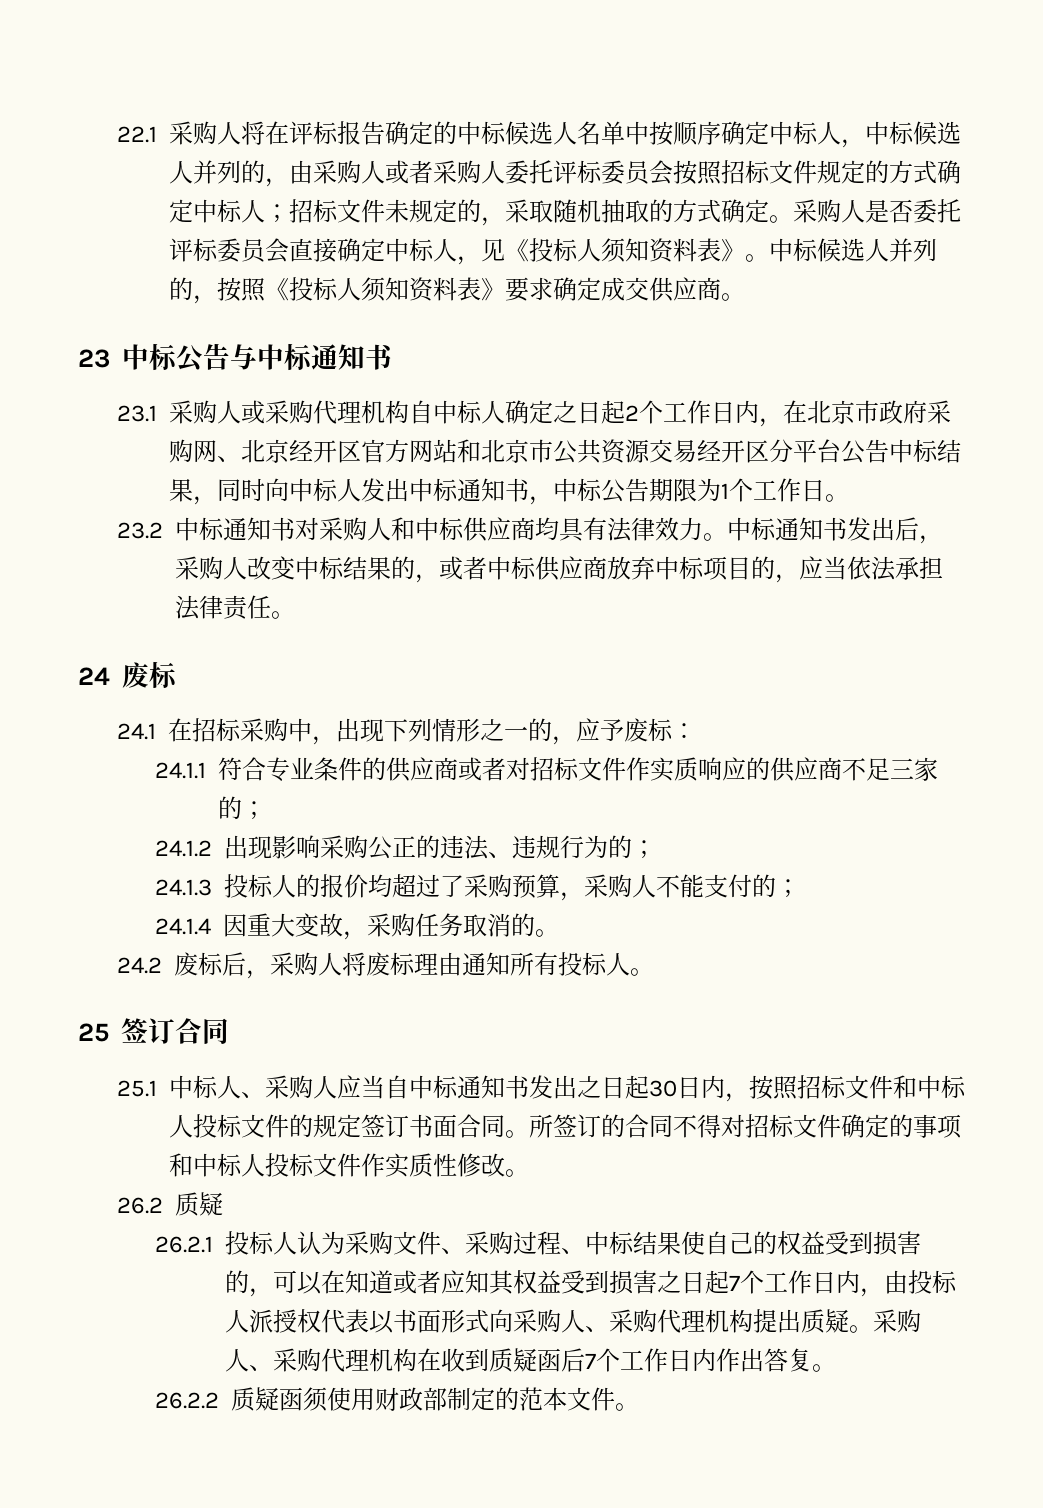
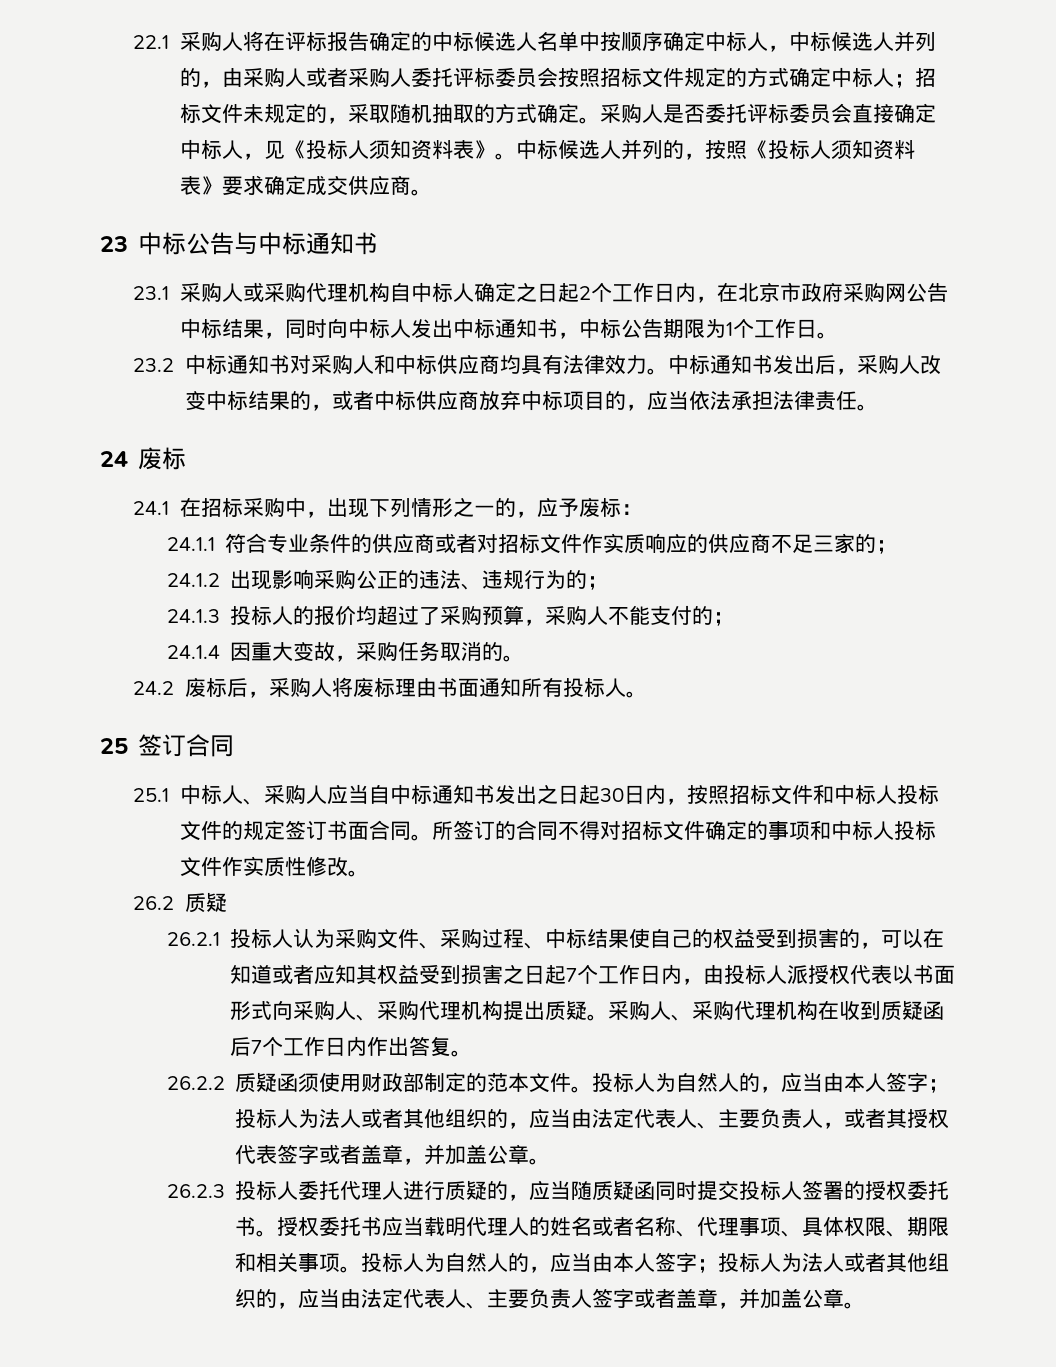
[216,439,841,464] 、北京经开区官方网站和北京市公共资源交易经开区分平台 -> (906, 292) none
(462, 964) none -> [436,678,479,697] 书面
(640, 1407) none -> [591,1072,949,1093] [234,1108,949,1129] [234,1144,550,1165] [166,1180,949,1201] [234,1216,949,1237] [234,1252,949,1273] [234,1288,865,1309] 投标人为自然人的，应当由本人签字；投标人为法人或者其他组织的，应当由法定代表人、主要负责人，或者其授权代表签字或者盖章，并加盖公章。 // 26.2.3投标人委托代理人进行质疑的，应当随质疑函同时提交投标人签署的授权委托书。授权委托书应当载明代理人的姓名或者名称、代理事项、具体权限、期限和相关事项。投标人为自然人的，应当由本人签字；投标人为法人或者其他组织的，应当由法定代表人、主要负责人签字或者盖章，并加盖公章。

